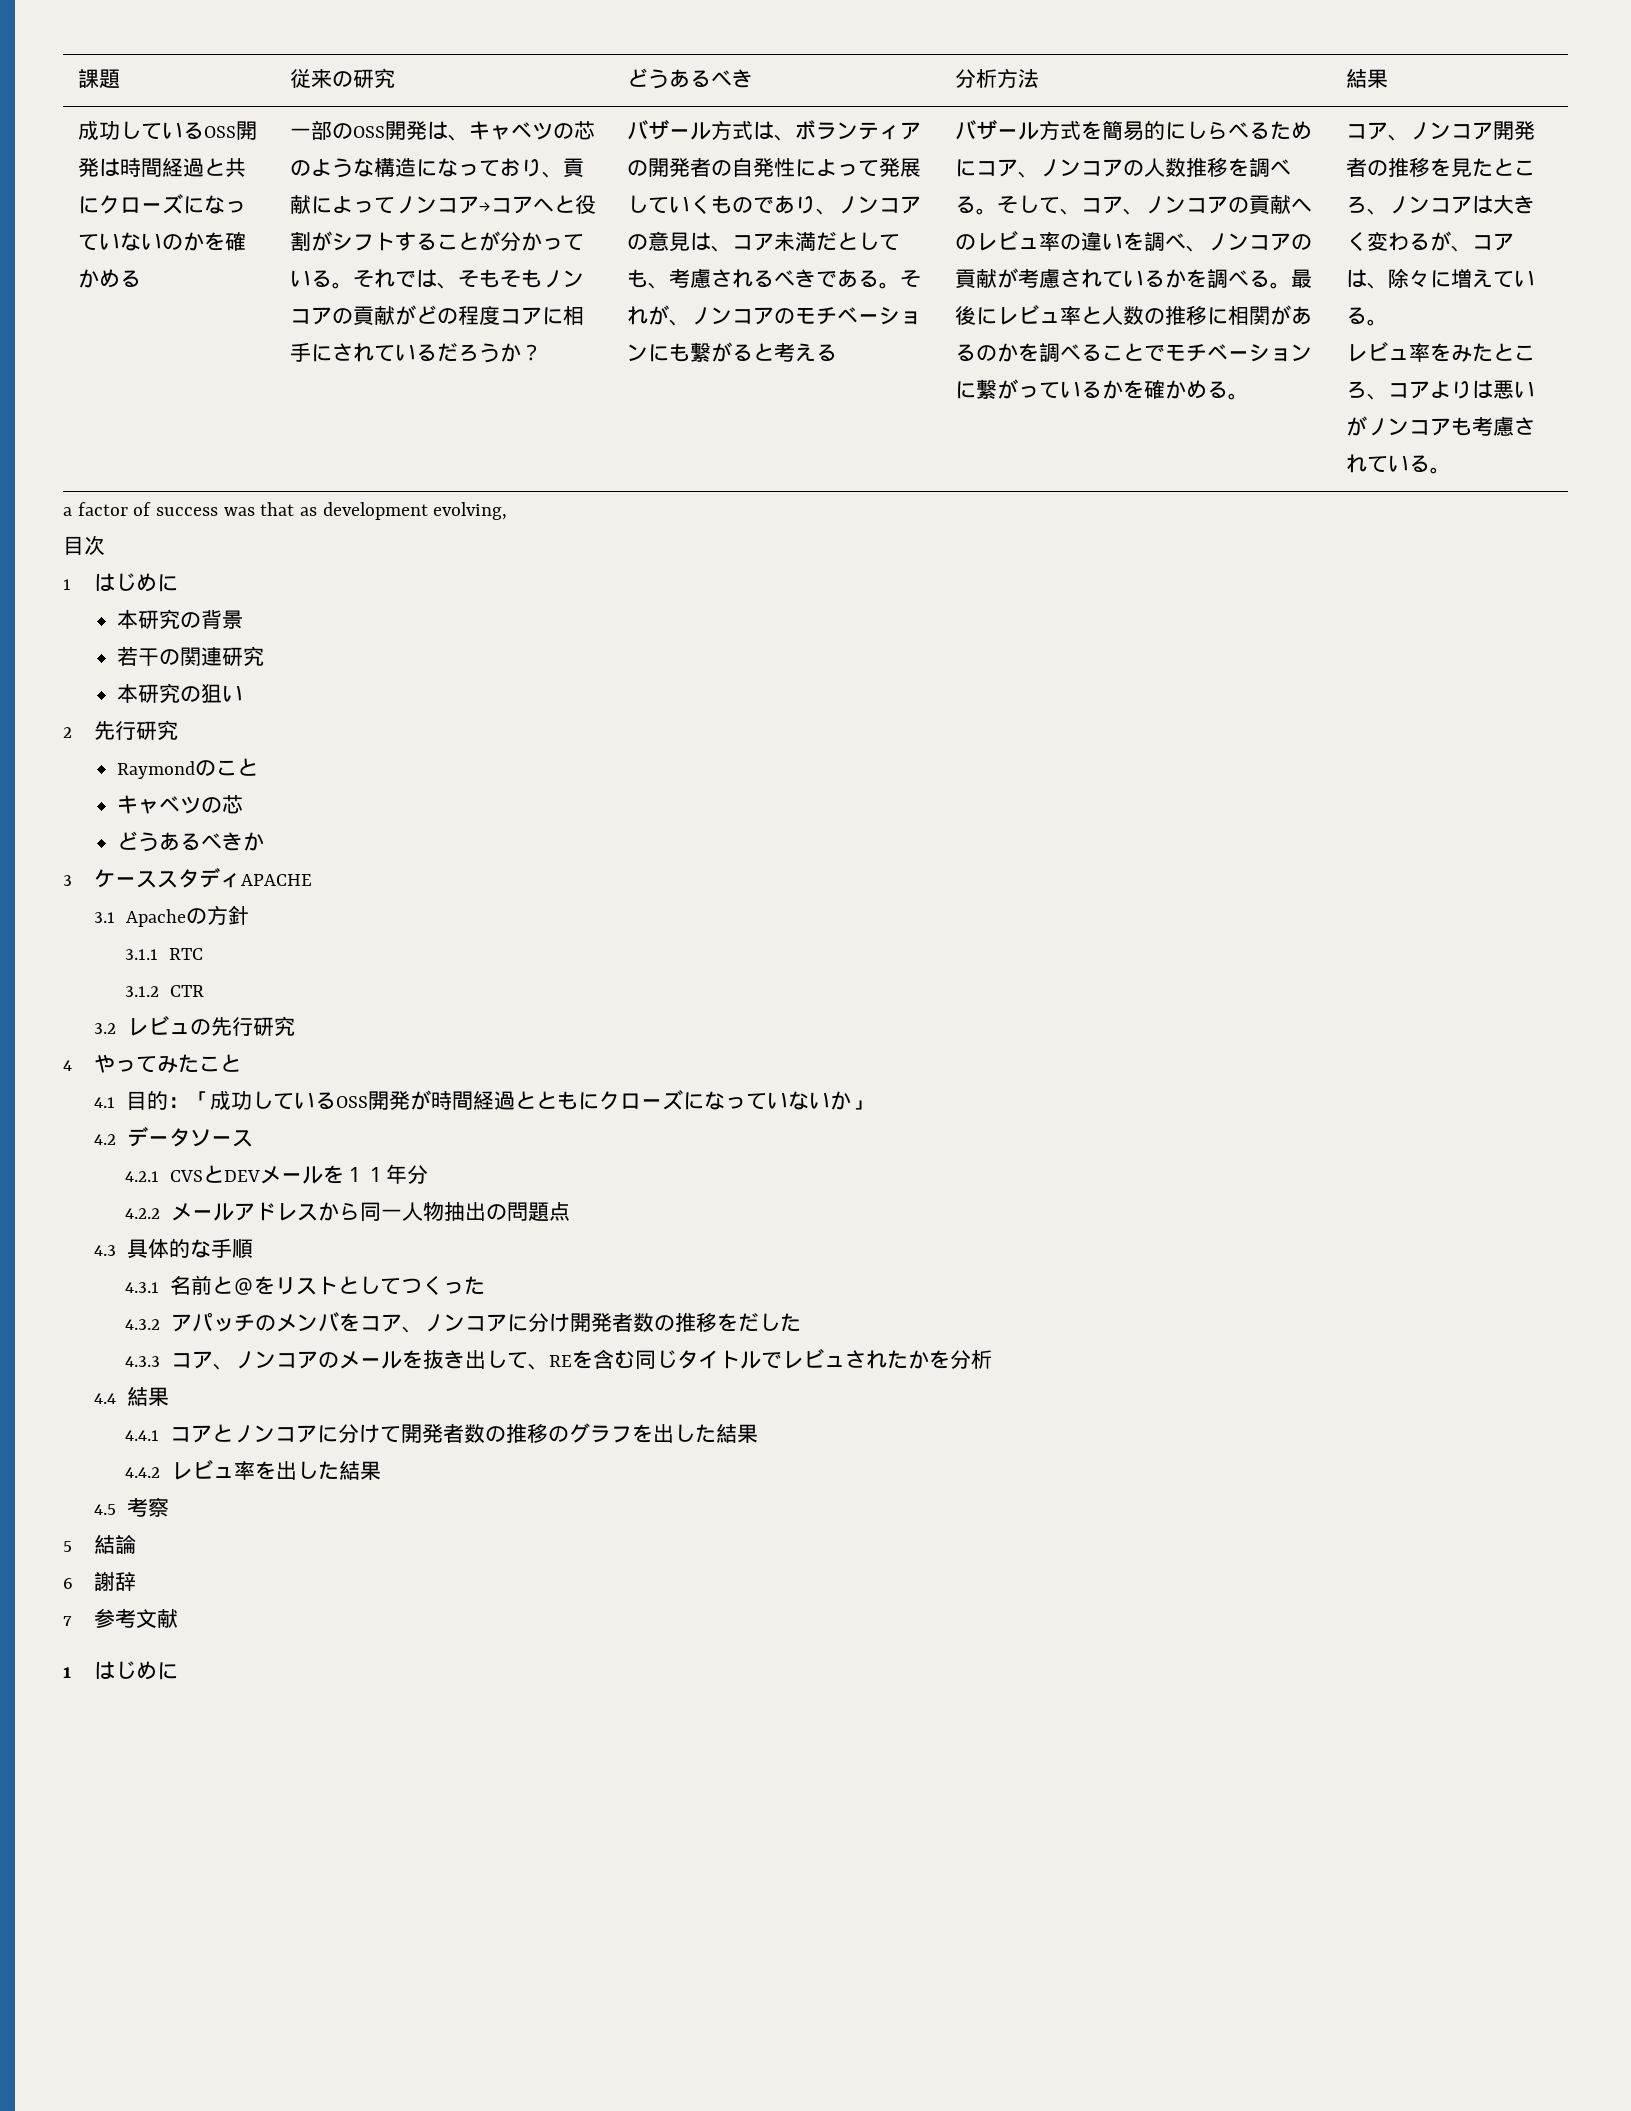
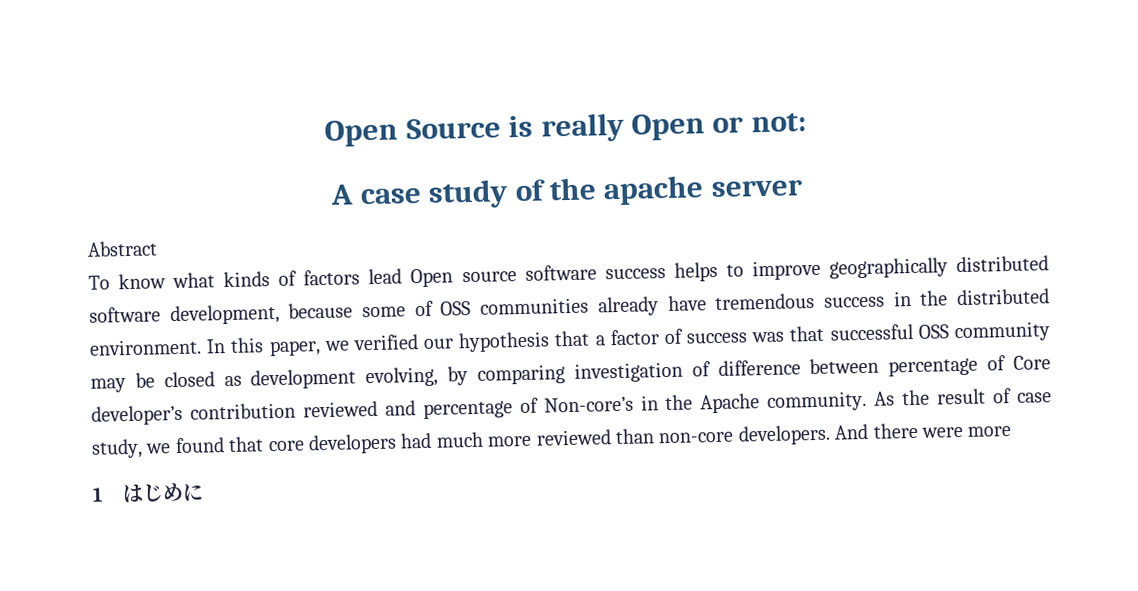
[77,69,120,89] [289,68,395,88] [626,68,753,89] [954,68,1039,88] [1345,69,1388,88] [77,121,257,140] [77,157,246,177] [77,194,246,214] [77,232,246,251] [77,269,141,288] [289,120,595,141] [289,157,584,178] [289,195,596,214] [289,231,584,251] [289,269,584,289] [289,305,584,326] [289,342,542,363] [626,120,921,141] [626,157,921,177] [626,195,921,215] [626,231,900,252] [626,268,921,289] [626,305,921,326] [626,342,837,362] [954,120,1312,141] [954,157,1291,178] [954,195,1312,215] [954,231,1312,252] [954,268,1312,289] [954,305,1312,325] [954,343,1312,362] [954,379,1249,400] [1345,121,1535,141] [1345,157,1535,177] [1345,195,1535,215] [1345,231,1514,252] [1345,268,1535,289] [1345,307,1388,326] [1345,342,1535,362] [1345,380,1535,400] [1345,416,1535,436] [1345,454,1451,474] 課題 | 従来の研究 | どうあるべき | 分析方法 | 結果 // 成功しているOSS開発は時間経過と共にクローズになっていないのかを確かめる | 一部のOSS開発は、キャベツの芯のような構造になっており、貢献によってノンコア→コアへと役割がシフトすることが分かっている。それでは、そもそもノンコアの貢献がどの程度コアに相手にされているだろうか？ | バザール方式は、ボランティアの開発者の自発性によって発展していくものであり、ノンコアの意見は、コア未満だとしても、考慮されるべきである。それが、ノンコアのモチベーションにも繋がると考える | バザール方式を簡易的にしらべるためにコア、ノンコアの人数推移を調べる。そして、コア、ノンコアの貢献へのレビュ率の違いを調べ、ノンコアの貢献が考慮されているかを調べる。最後にレビュ率と人数の推移に相関があるのかを調べることでモチベーションに繋がっているかを確かめる。 | コア、ノンコア開発者の推移を見たところ、ノンコアは大きく変わるが、コアは、除々に増えている。 // レビュ率をみたところ、コアよりは悪いがノンコアも考慮されている。 // -> [324,112,807,147] [330,175,804,209] [87,240,158,257] [88,255,1050,290] [89,288,1051,326] [89,330,591,357] Open Source is really Open or not: // A case study of the apache server // Abstract // To know what kinds of factors lead Open source software success helps to improve geographically distributed software development, because some of OSS communities already have tremendous success in the distributed environment. In this paper, we verified our hypothesis that
[300,502,508,520] [63,535,105,555] [63,573,179,592] [117,609,244,629] [117,646,265,666] [117,683,244,703] [63,720,179,740] [117,758,259,779] [117,795,244,814] [117,831,265,852] [63,867,313,888] [94,905,249,927] [125,948,203,960] [125,985,204,997] [94,1016,295,1036] [63,1054,242,1073] [94,1090,872,1110] [94,1126,253,1147] [125,1164,428,1184] [125,1202,570,1222] [94,1238,253,1259] [125,1275,485,1295] [125,1312,801,1333] [125,1349,992,1370] [94,1387,169,1406] [125,1423,758,1443] [125,1460,381,1480] [94,1497,169,1517] [63,1535,137,1554] [63,1571,137,1591] [63,1608,179,1629] as development evolving, // 目次 // 1はじめに // 本研究の背景 // 若干の関連研究 // 本研究の狙い // 2先行研究 // Raymondのこと // キャベツの芯 // どうあるべきか // 3ケーススタディAPACHE // 3.1 Apacheの方針 // 3.1.1 RTC // 3.1.2 CTR // 3.2レビュの先行研究 // 4やってみたこと // 4.1目的：「成功しているOSS開発が時間経過とともにクローズになっていないか」 // 4.2データソース // 4.2.1 CVSとDEVメールを１１年分 // 4.2.2メールアドレスから同一人物抽出の問題点 // 4.3具体的な手順 // 4.3.1名前と＠をリストとしてつくった // 4.3.2アパッチのメンバをコア、ノンコアに分け開発者数の推移をだした // 4.3.3コア、ノンコアのメールを抜き出して、REを含む同じタイトルでレビュされたかを分析 // 4.4結果 // 4.4.1コアとノンコアに分けて開発者数の推移のグラフを出した結果 // 4.4.2レビュ率を出した結果 // 4.5考察 // 5結論 // 6謝辞 // 7参考文献 -> [829,321,1051,343] [90,355,1051,393] [91,387,1052,426] [91,422,1012,459] successful OSS community may be closed as development evolving, by comparing investigation of difference between percentage of Core developer’s contribution reviewed and percentage of Non-core’s in the Apache community. As the result of case study, we found that core developers had much more reviewed than non-core developers. And there were more

